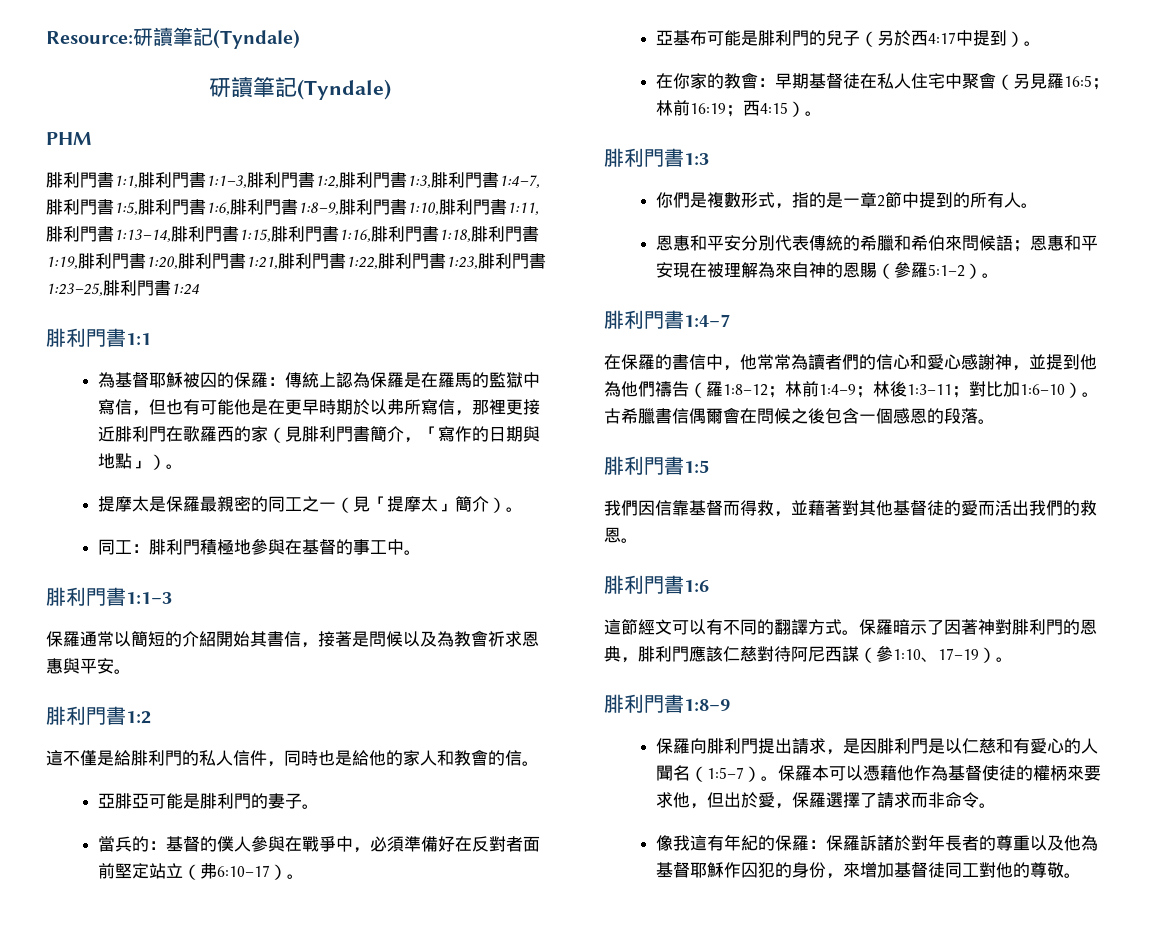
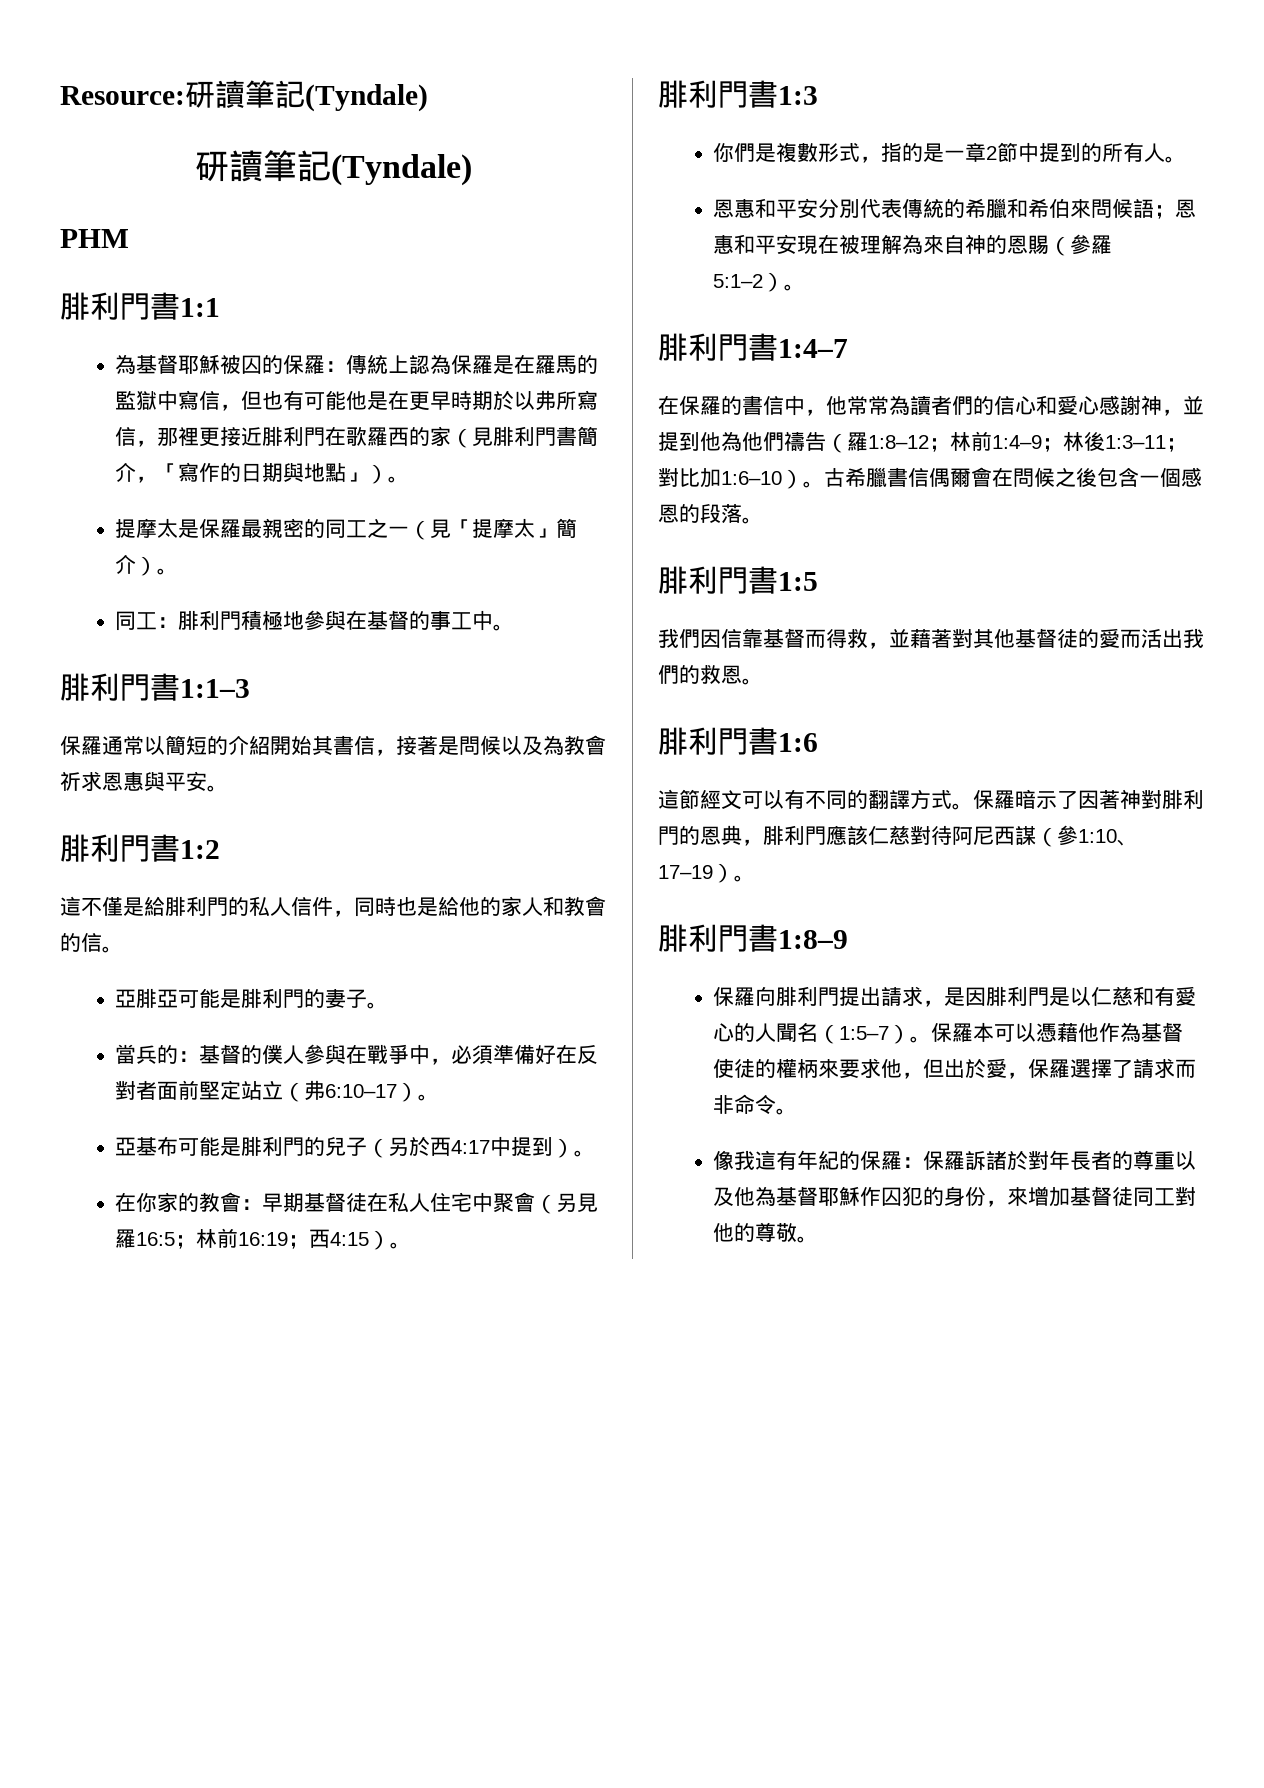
[46,172,540,188] [46,199,539,215] [46,226,539,242] [46,253,546,269] [46,280,199,296] // 腓利門書1:1,腓利門書1:1–3,腓利門書1:2,腓利門書1:3,腓利門書1:4–7,腓利門書1:5,腓利門書1:6,腓利門書1:8–9,腓利門書1:10,腓利門書1:11,腓利門書1:13–14,腓利門書1:15,腓利門書1:16,腓利門書1:18,腓利門書1:19,腓利門書1:20,腓利門書1:21,腓利門書1:22,腓利門書1:23,腓利門書1:23–25,腓利門書1:24 -> (129, 238) none

